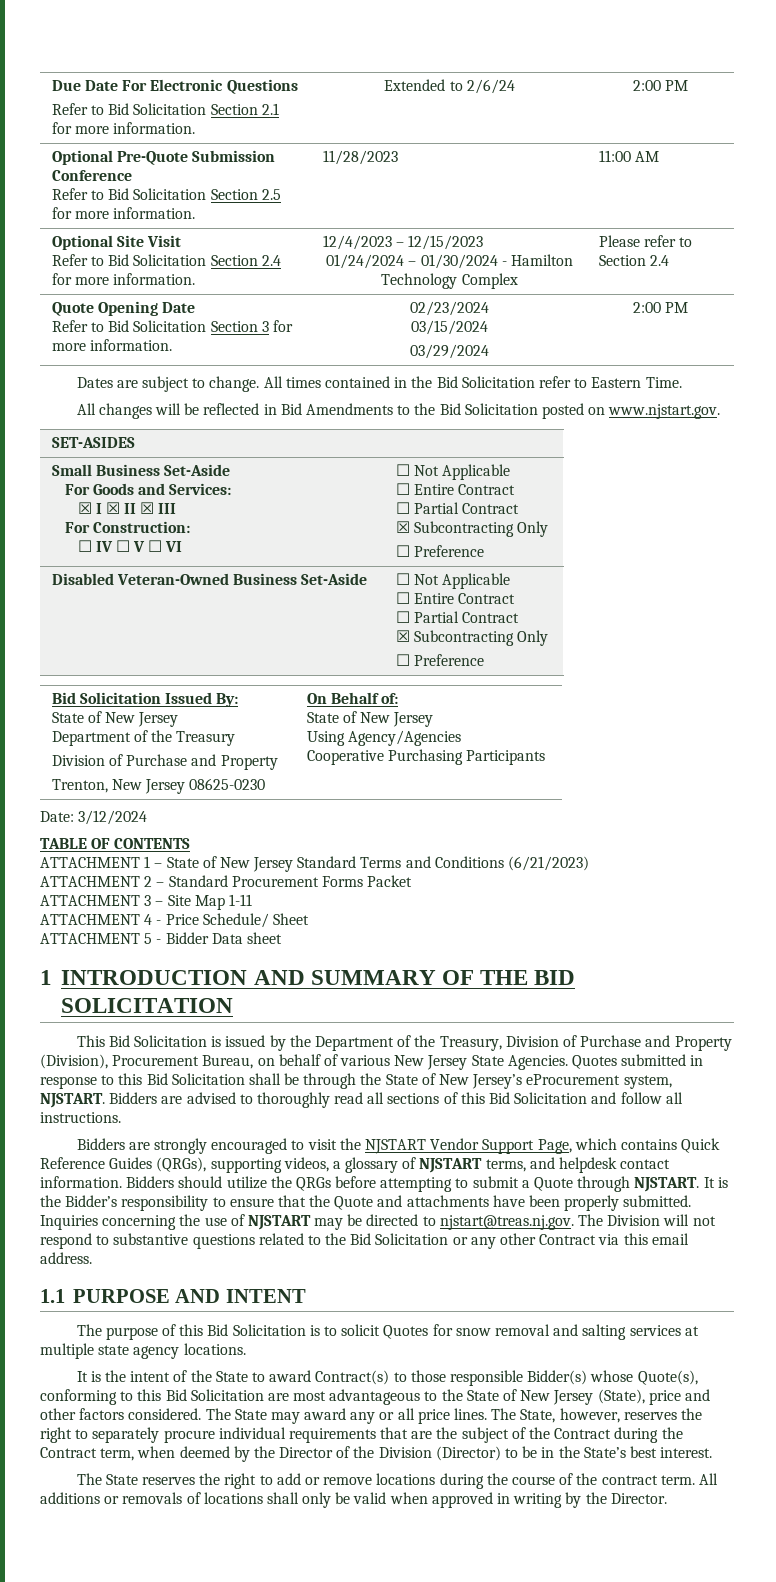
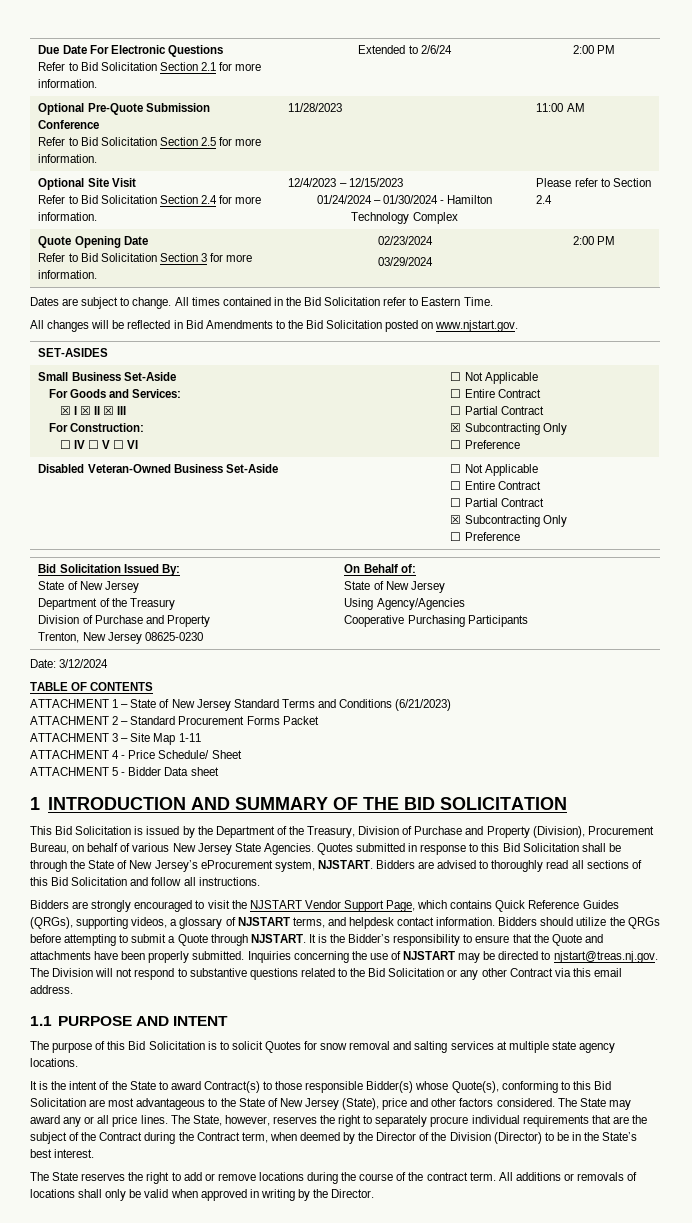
[411,320,488,335] // 03/15/2024 -> (433, 240) none

